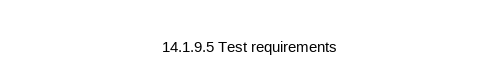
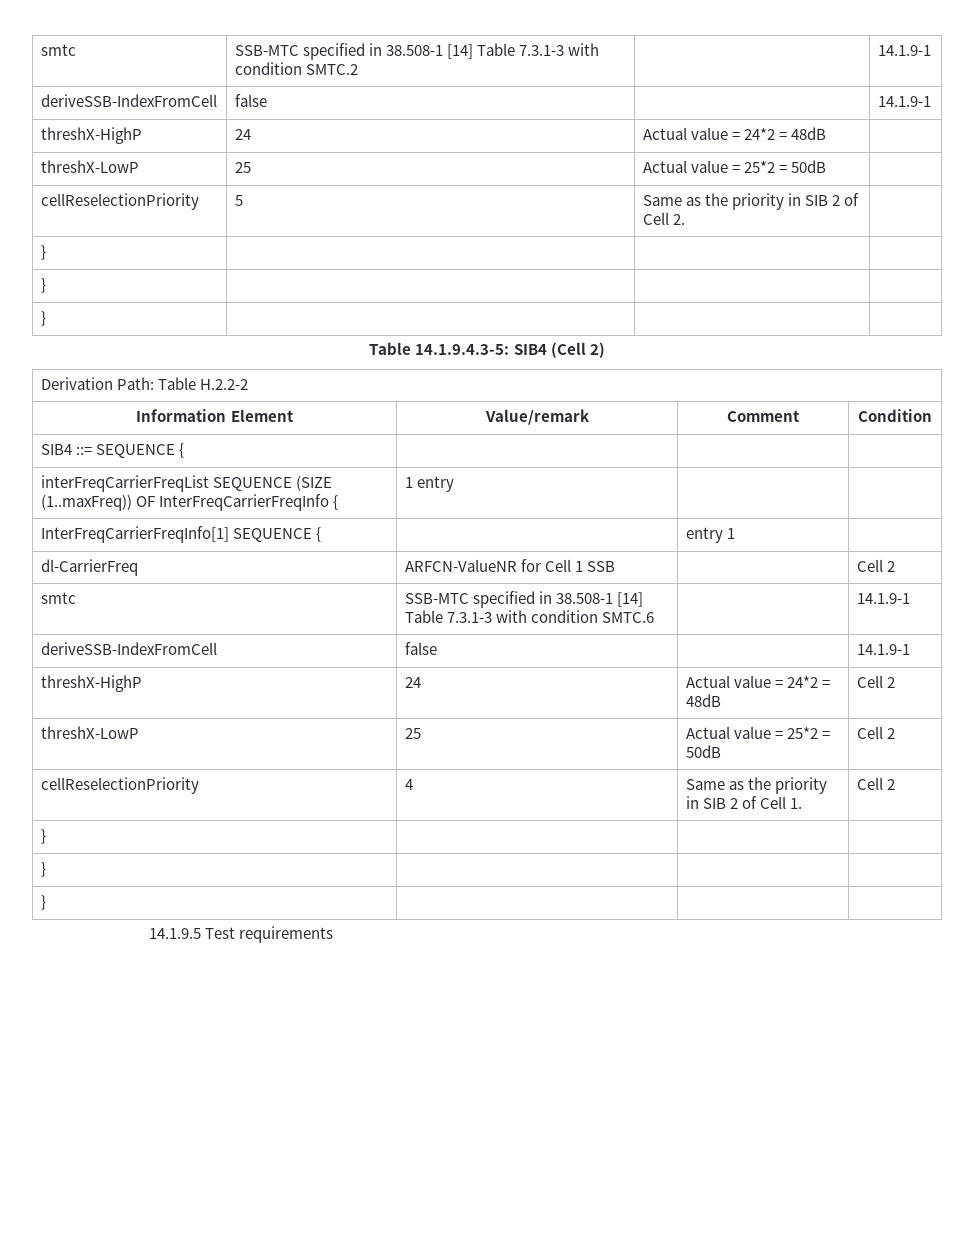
(161, 47) none -> [40,44,76,56] [234,43,599,60] [234,62,358,75] [877,45,931,56] [40,94,217,107] [234,94,267,107] [877,96,931,107] [40,127,142,144] [234,129,251,140] [642,127,826,140] [40,160,139,173] [234,162,251,173] [642,160,826,173] [40,193,199,210] [234,195,243,206] [642,193,859,210] [642,212,685,225] [40,245,46,260] [40,278,46,293] [40,311,46,326] [369,342,605,358] [40,377,248,390] [136,409,294,422] [484,409,589,425] [727,410,800,422] [858,409,932,422] [40,443,184,458] [40,475,332,492] [40,494,338,511] [404,476,454,492] [40,526,321,543] [685,527,735,543] [40,559,138,576] [404,559,615,572] [856,559,895,572] [40,592,76,604] [404,591,643,608] [404,610,654,623] [856,593,910,604] [40,642,217,655] [404,642,437,655] [856,644,910,655] [40,675,142,692] [404,677,421,688] [685,675,830,688] [685,694,721,707] [856,675,895,688] [40,726,139,739] [404,728,421,739] [685,726,830,739] [685,745,721,758] [856,726,895,739] [40,777,199,794] [404,779,413,790] [685,777,827,794] [685,796,802,809] [856,777,895,790] [40,829,46,844] [40,862,46,877] [40,895,46,910] smtc | SSB-MTC specified in 38.508-1 [14] Table 7.3.1-3 with condition SMTC.2 | | 14.1.9-1 // deriveSSB-IndexFromCell | false | | 14.1.9-1 // threshX-HighP | 24 | Actual value = 24*2 = 48dB | // threshX-LowP | 25 | Actual value = 25*2 = 50dB | // cellReselectionPriority | 5 | Same as the priority in SIB 2 of Cell 2. | // } | | | // } | | | // } | | | // Table 14.1.9.4.3-5: SIB4 (Cell 2) // Derivation Path: Table H.2.2-2 // Information Element | Value/remark | Comment | Condition // SIB4 ::= SEQUENCE { | | | // interFreqCarrierFreqList SEQUENCE (SIZE (1..maxFreq)) OF InterFreqCarrierFreqInfo { | 1 entry | | // InterFreqCarrierFreqInfo[1] SEQUENCE { | | entry 1 | // dl-CarrierFreq | ARFCN-ValueNR for Cell 1 SSB | | Cell 2 // smtc | SSB-MTC specified in 38.508-1 [14] Table 7.3.1-3 with condition SMTC.6 | | 14.1.9-1 // deriveSSB-IndexFromCell | false | | 14.1.9-1 // threshX-HighP | 24 | Actual value = 24*2 = 48dB | Cell 2 // threshX-LowP | 25 | Actual value = 25*2 = 50dB | Cell 2 // cellReselectionPriority | 4 | Same as the priority in SIB 2 of Cell 1. | Cell 2 // } | | | // } | | | // } | | | //

